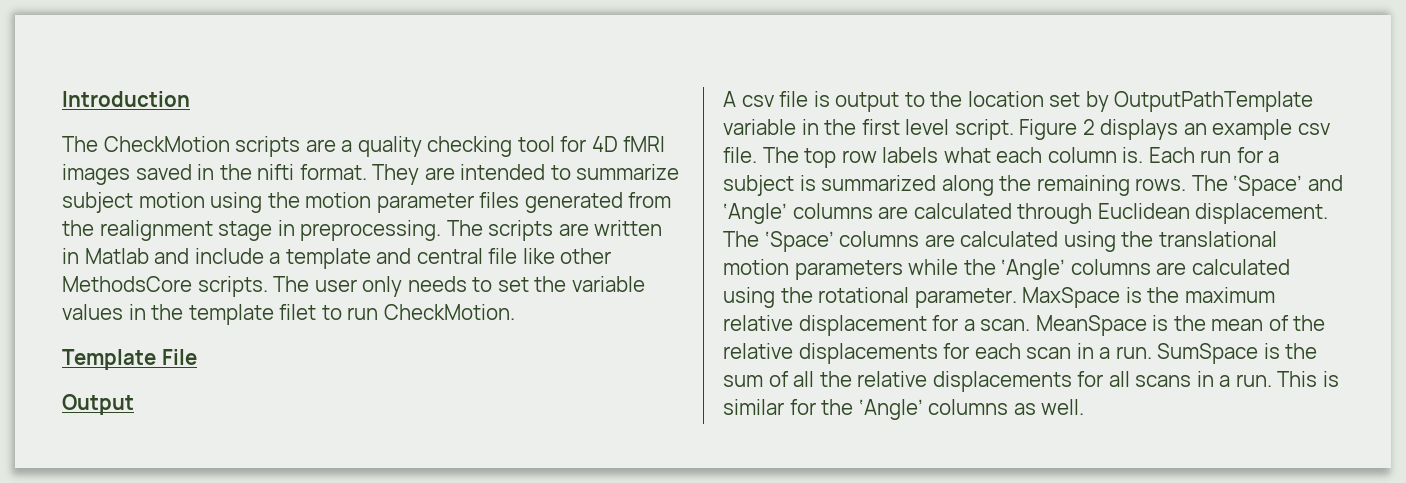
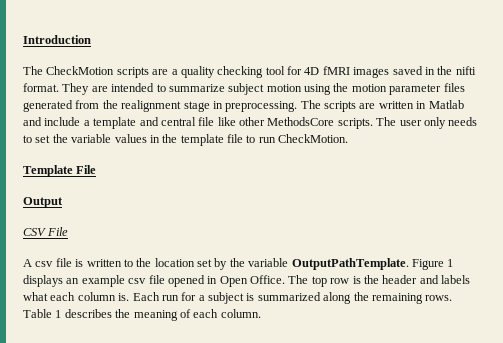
[279,304,317,320] filet -> [227,134,243,143] file
(134, 404) none -> [23,227,69,236] // CSV File
[835,92,900,112] output -> [86,259,122,267] written
[1114,91,1314,112] [723,119,1330,140] [723,147,877,168] OutputPathTemplate variable in the first level script. Figure 2 displays an example csv file. The top row -> [229,258,454,270] [23,275,439,287] the variable OutputPathTemplate. Figure 1 displays an example csv file opened in Open Office. The top row is the header and
[1191,175,1343,196] [723,203,1329,224] [723,231,1277,252] [723,259,1290,280] [723,287,1275,308] [723,315,1326,336] [723,343,1318,364] [723,371,1339,392] [723,399,1085,420] The ‘Space’ and ‘Angle’ columns are calculated through Euclidean displacement. The ‘Space’ columns are calculated using the translational motion parameters while the ‘Angle’ columns are calculated using the rotational parameter. MaxSpace is the maximum relative displacement for a scan. MeanSpace is the mean of the relative displacements for each scan in a run. SumSpace is the sum of all the relative displacements for all scans in a run. This is similar for the ‘Angle’ columns as well. -> [23,309,261,321] Table 1 describes the meaning of each column.

